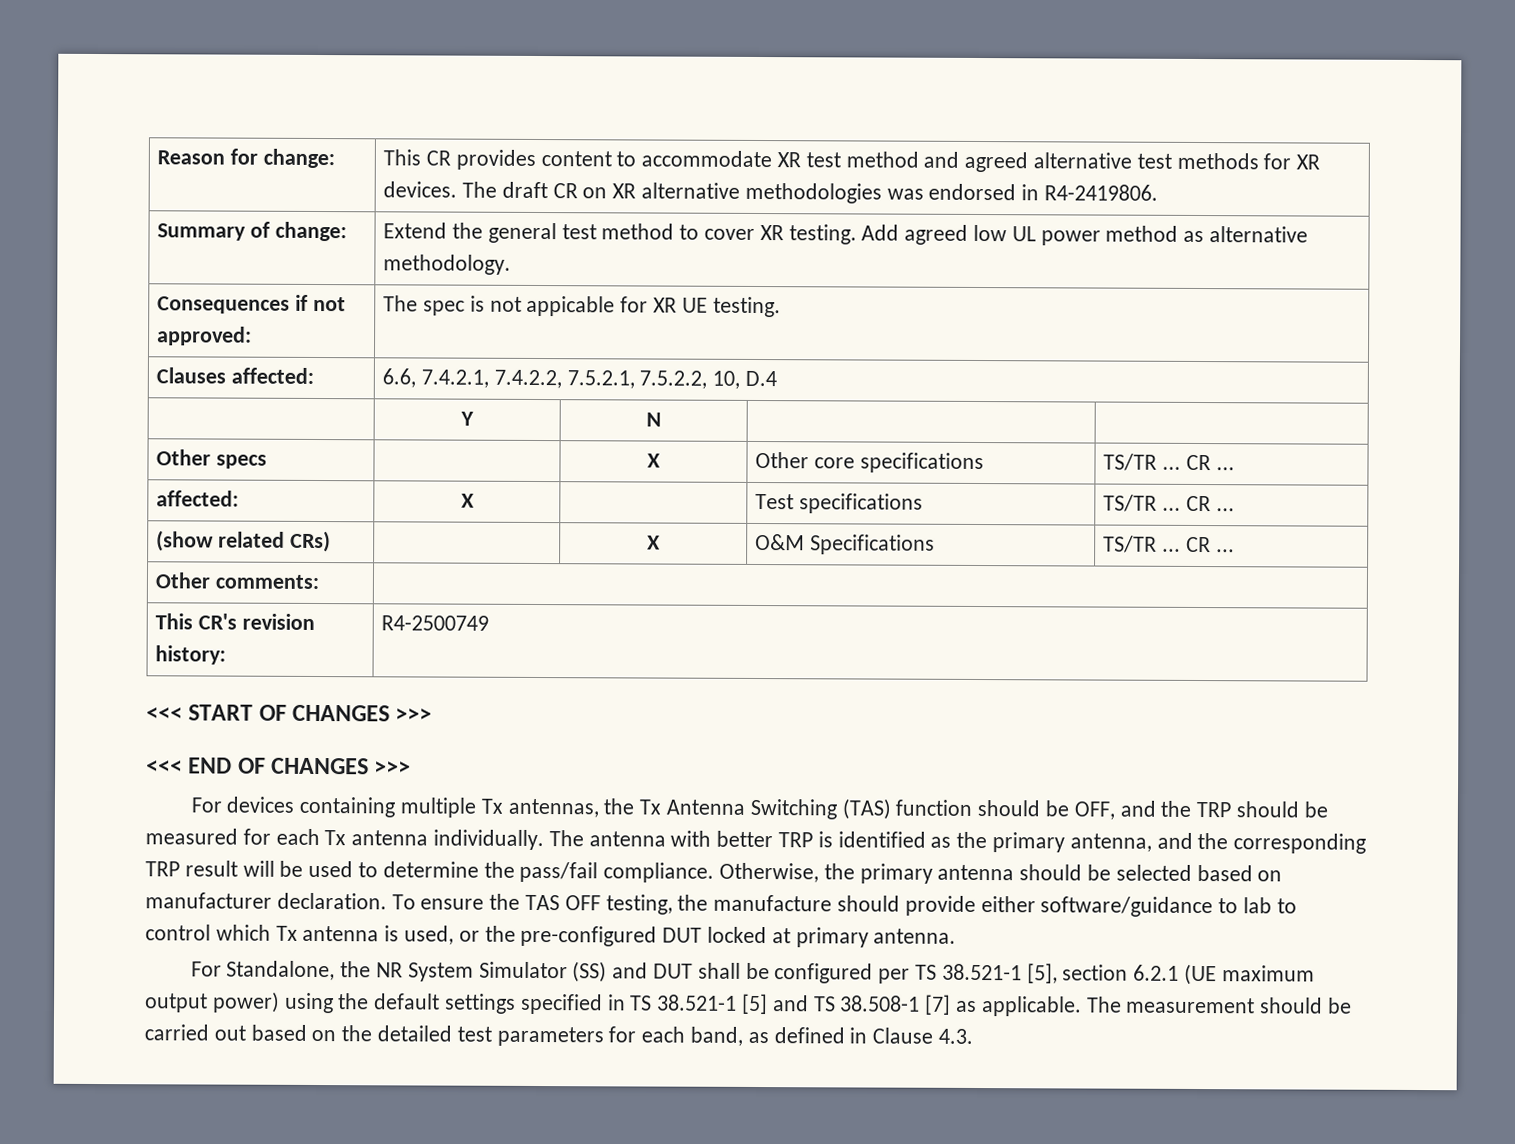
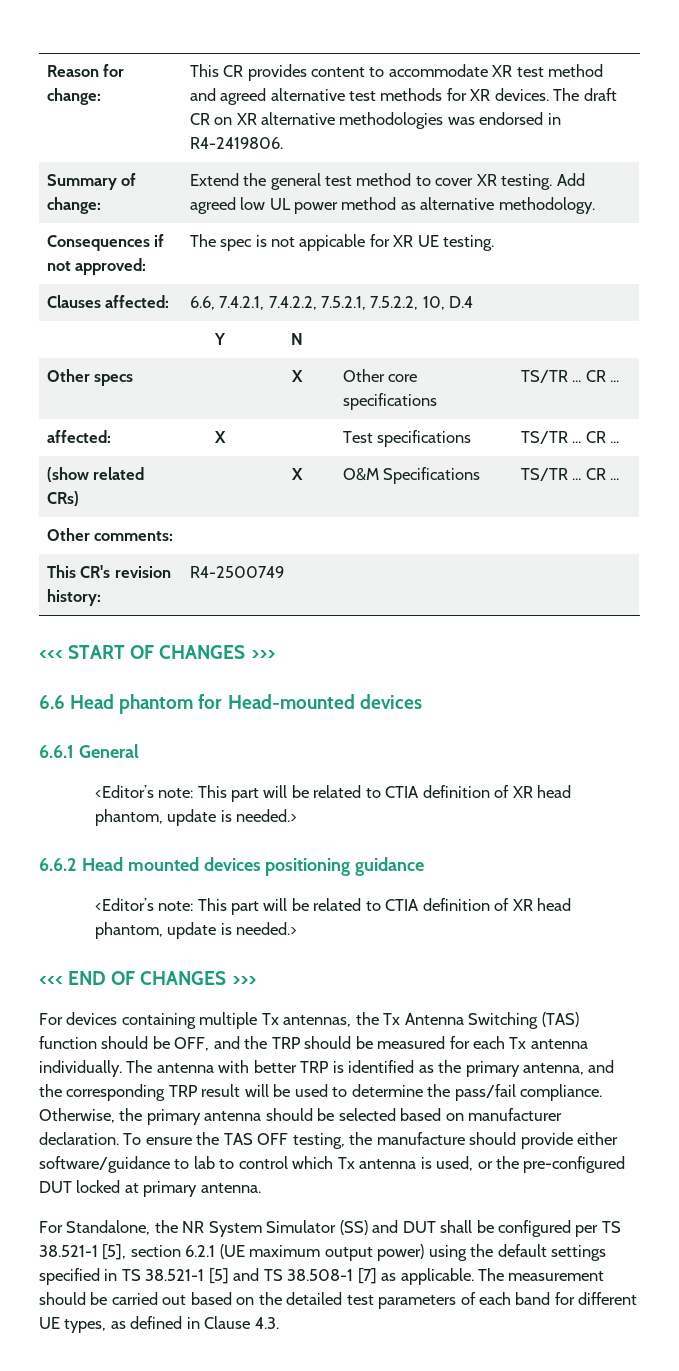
(433, 715) none -> [39,694,422,714] [39,744,139,758] [94,785,572,802] [94,809,297,826] [39,857,425,876] [94,898,572,915] [94,922,297,939] // 6.6 Head phantom for Head-mounted devices // 6.6.1 General // <Editor’s note: This part will be related to CTIA definition of XR head phantom, update is needed.> // 6.6.2 Head mounted devices positioning guidance // <Editor’s note: This part will be related to CTIA definition of XR head phantom, update is needed.>
[608,1026,744,1046] for each band, -> [460,1292,638,1305] [39,1317,107,1333] of each band for different UE types,

